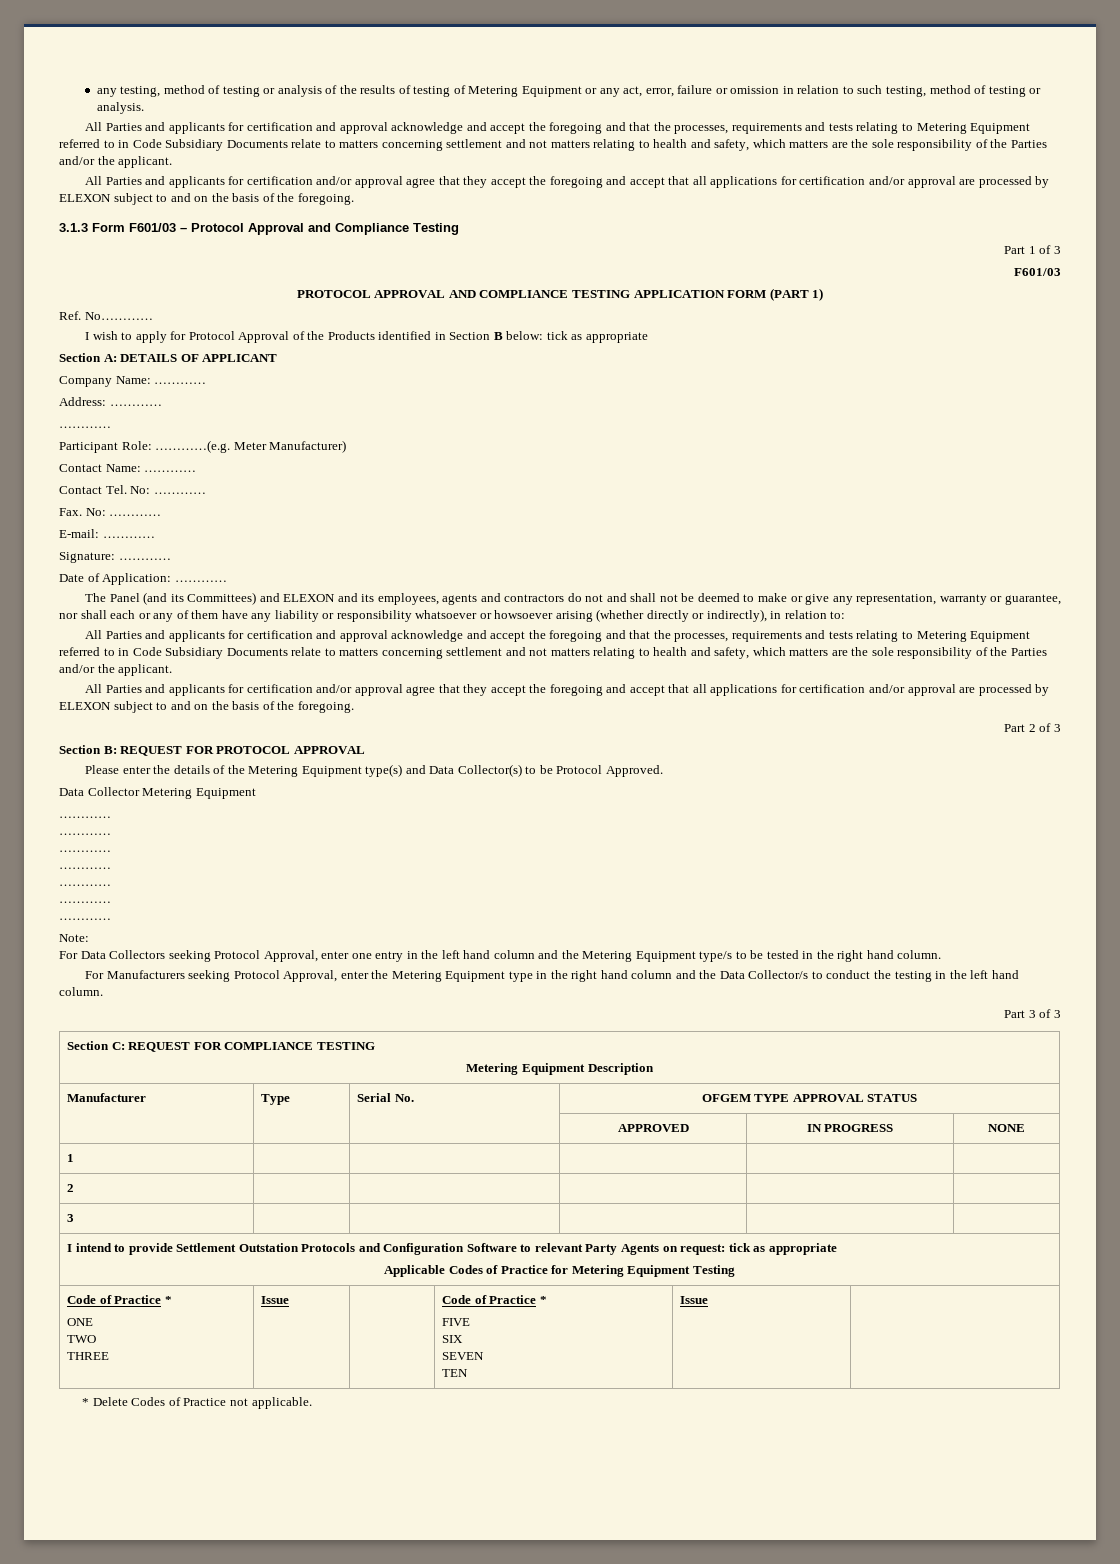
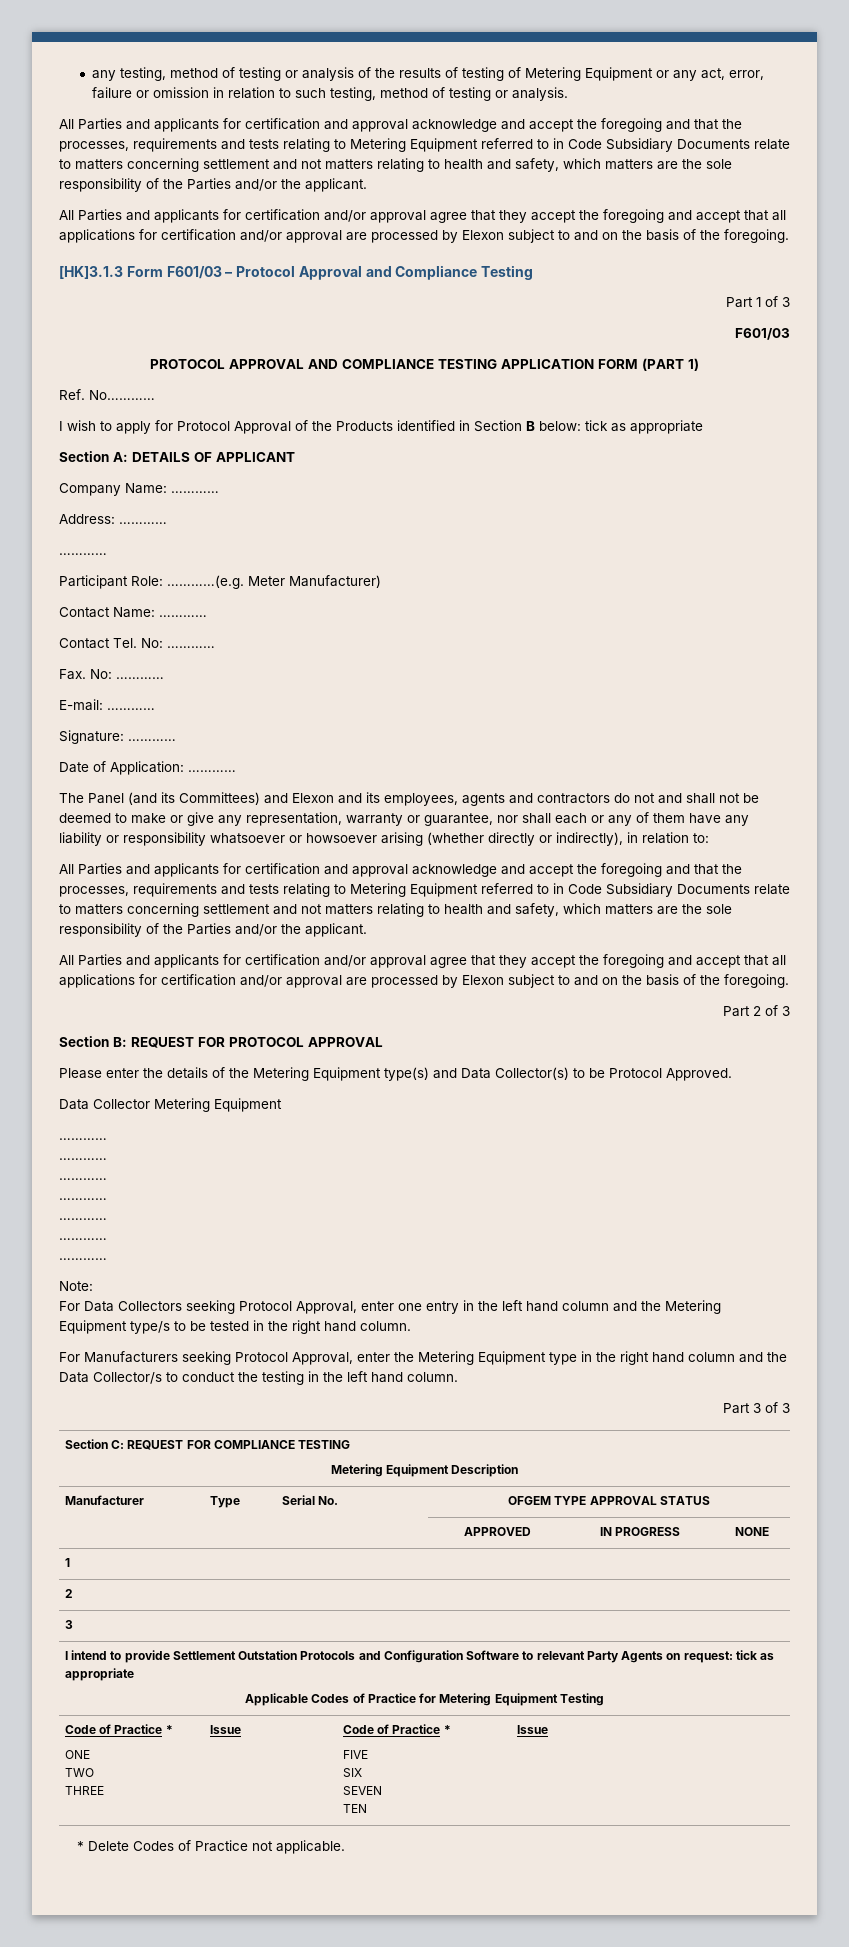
[59,193,354,205] [59,223,88,232] ELEXON subject to and on the basis of the foregoing. // 3.1.3 -> [462,229,789,243] [59,266,123,279] Elexon subject to and on the basis of the foregoing. // [HK]3.1.3
[283,594,336,602] ELEXON -> [292,793,334,803] Elexon
[59,702,111,710] ELEXON -> [462,975,504,985] Elexon

